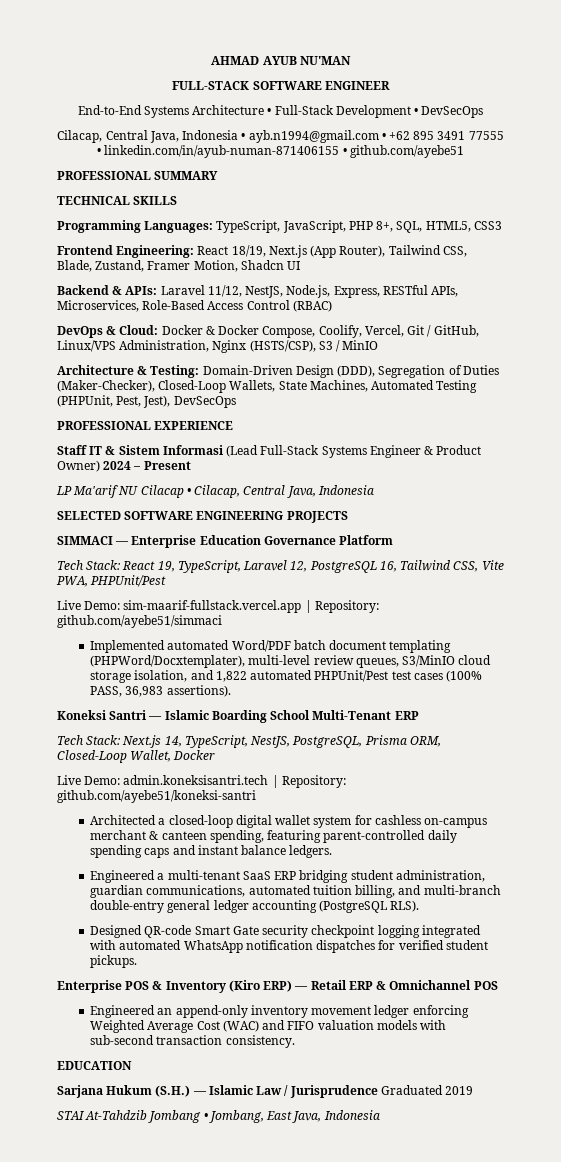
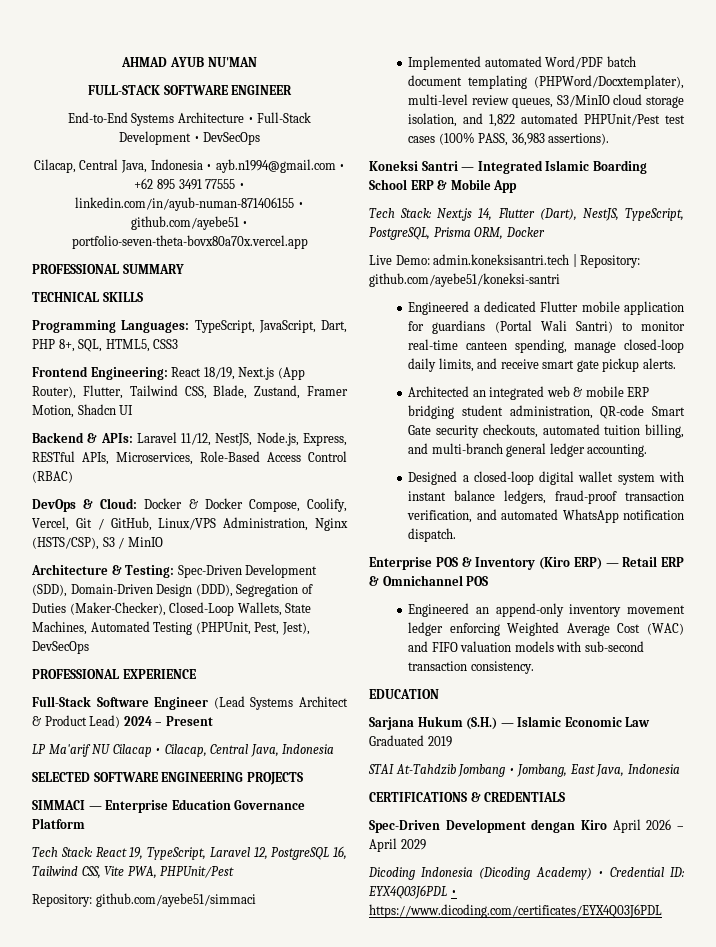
(464, 151) none -> [242,221,249,227] [71,235,308,249] • portfolio-seven-theta-bovx80a70x.vercel.app
(346, 226) none -> [321,320,347,333] Dart,
(386, 251) none -> [82,385,123,399] Flutter,
(200, 371) none -> [177,564,318,578] [32,584,67,597] Spec-Driven Development (SDD),
[57,445,421,458] Staff IT & Sistem Informasi (Lead Full-Stack Systems Engineer -> [32,696,348,710] Full-Stack Software Engineer (Lead Systems Architect
[57,460,100,472] Owner) -> [89,715,121,728] Lead)
[57,600,312,613] Live Demo: sim-maarif-fullstack.vercel.app | -> (235, 872) none
(163, 718) none -> [477,160,543,174] Integrated
[312,710,419,720] Multi-Tenant ERP -> [410,179,518,193] ERP & Mobile App
[184,735,291,748] TypeScript, NestJS, -> [497,208,684,221] Flutter (Dart), NestJS, TypeScript,
[57,750,172,763] Closed-Loop Wallet, -> (504, 233) none
[90,815,157,825] Architected -> [408,301,684,315] [408,320,685,334] [408,339,685,353] [408,358,676,372] [408,386,650,400] [408,405,685,419] [408,424,684,438] [408,443,648,457] [408,471,458,485] Engineered a dedicated Flutter mobile application for guardians (Portal Wali Santri) to monitor real-time canteen spending, manage closed-loop daily limits, and receive smart gate pickup alerts. // Architected an integrated web & mobile ERP bridging student administration, QR-code Smart Gate security checkouts, automated tuition billing, and multi-branch general ledger accounting. // Designed
[354,815,487,828] [90,830,457,843] [90,845,333,858] [90,870,485,883] [90,885,501,898] [90,900,420,913] [90,925,481,938] [90,940,488,953] [90,955,138,968] for cashless on-campus merchant & canteen spending, featuring parent-controlled daily spending caps and instant balance ledgers. // Engineered a multi-tenant SaaS ERP bridging student administration, guardian communications, automated tuition billing, and multi-branch double-entry general ledger accounting (PostgreSQL RLS). // Designed QR-code Smart Gate security checkpoint logging integrated with automated WhatsApp notification dispatches for verified student pickups. -> [659,471,684,482] [408,490,684,504] [407,509,684,523] [408,528,457,542] with instant balance ledgers, fraud-proof transaction verification, and automated WhatsApp notification dispatch.
[256,1085,378,1098] Law / Jurisprudence -> [564,717,651,727] Economic Law
(380, 1115) none -> [369,792,566,802] [369,819,684,833] [369,838,426,852] [368,867,685,880] [368,885,457,899] [369,904,662,918] // CERTIFICATIONS & CREDENTIALS // Spec-Driven Development dengan Kiro April 2026 – April 2029 // Dicoding Indonesia (Dicoding Academy) • Credential ID: EYX4Q03J6PDL • https://www.dicoding.com/certificates/EYX4Q03J6PDL

